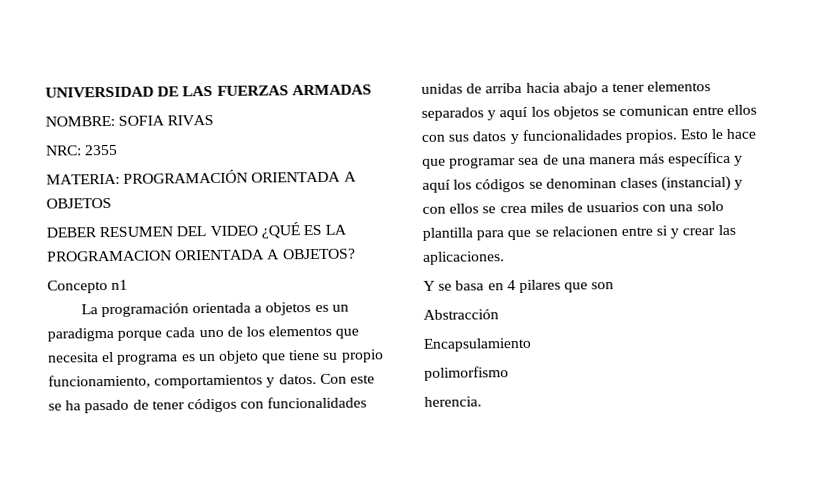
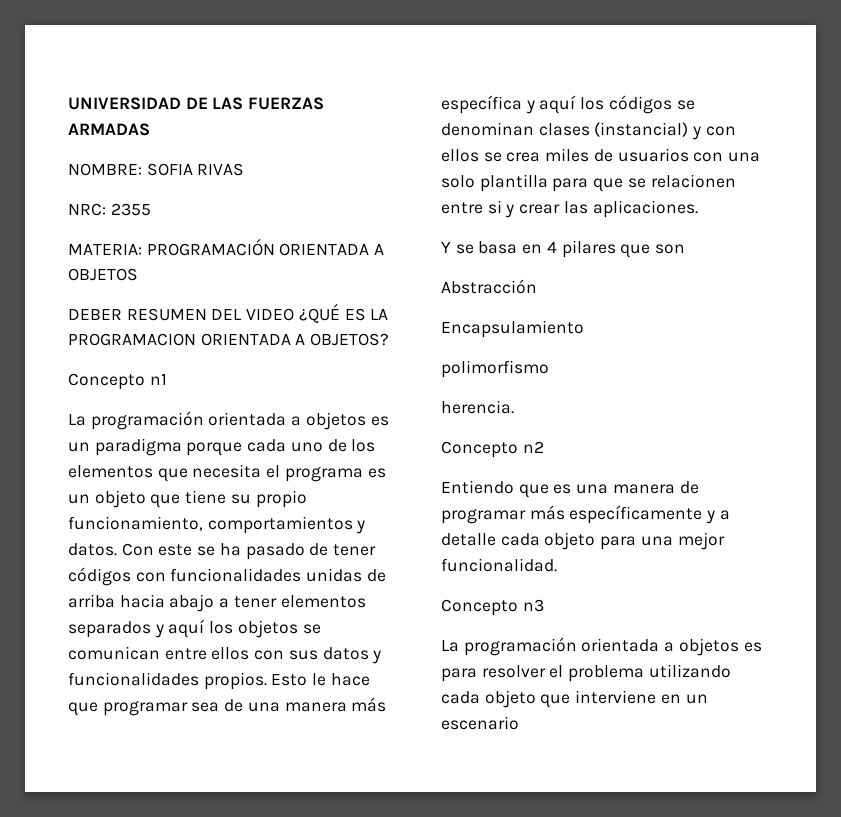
(482, 401) none -> [441,441,544,458] [441,480,699,498] [441,505,730,524] [441,532,725,550] [441,558,557,572] [441,599,544,616] [441,637,762,656] [441,664,731,682] [441,690,708,708] [441,716,519,730] // Concepto n2 // Entiendo que es una manera de programar más específicamente y a detalle cada objeto para una mejor funcionalidad. // Concepto n3 // La programación orientada a objetos es para resolver el problema utilizando cada objeto que interviene en un escenario

